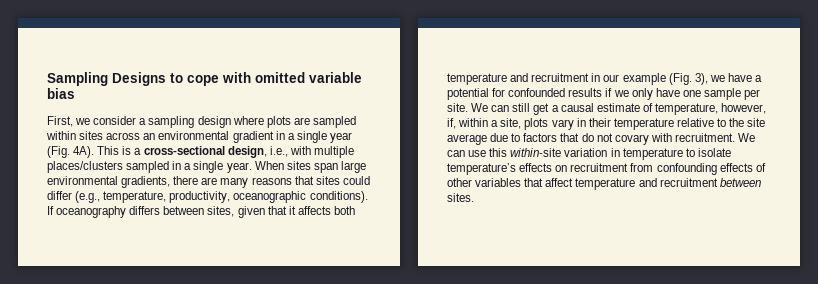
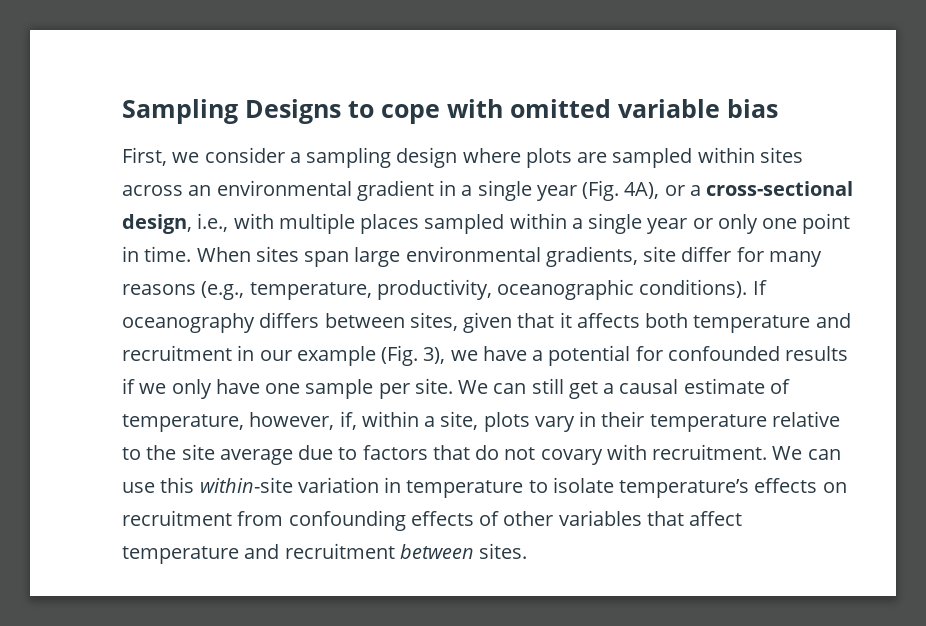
[73,146,132,158] 4A). This is -> [624,182,685,199] 4A), or
[47,161,252,173] places/clusters sampled in a single year. -> [360,213,851,234] [122,246,192,262] places sampled within a single year or only one point in time.
[173,176,370,188] [47,191,72,200] there are many reasons that sites could differ -> [643,246,822,267] [122,284,196,295] site differ for many reasons

